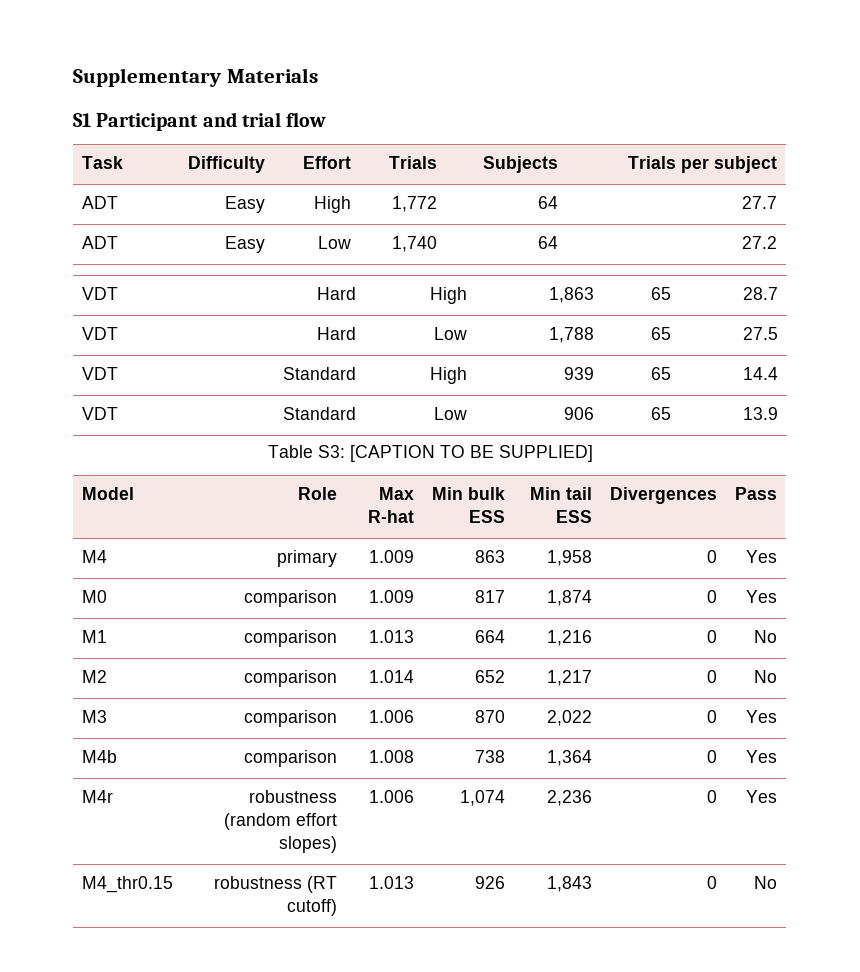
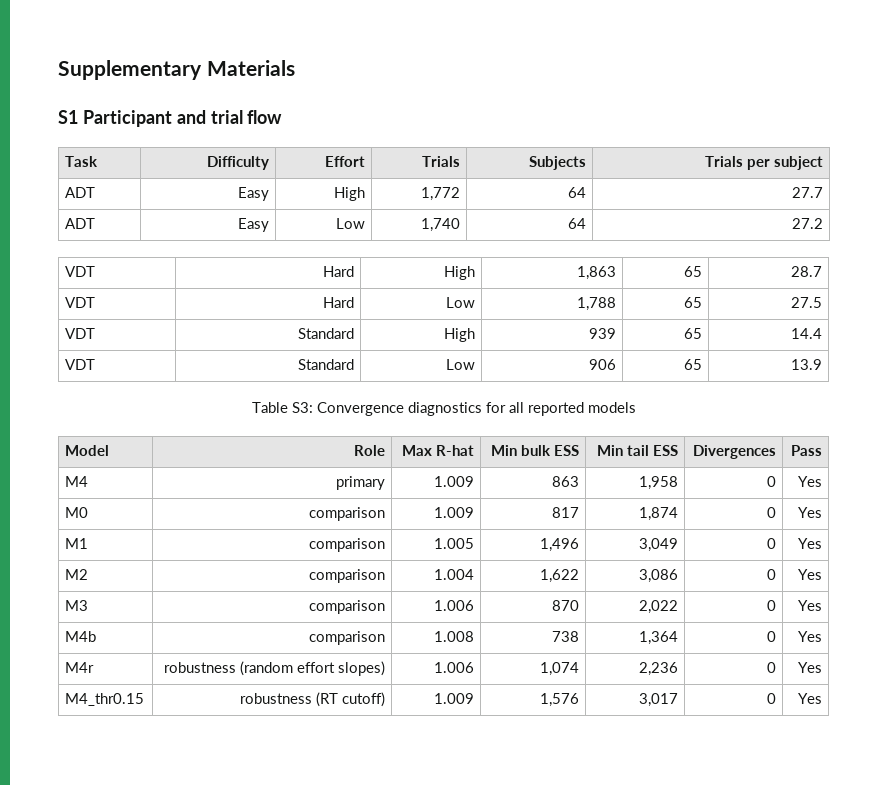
[349,445,593,462] [CAPTION TO BE SUPPLIED] -> [317,402,636,416] Convergence diagnostics for all reported models
[369,630,415,643] [475,630,506,643] [547,630,593,646] [707,630,718,643] [754,630,778,643] 1.013 | 664 | 1,216 | 0 | No -> [433,538,474,549] [539,538,579,552] [638,538,678,552] [766,538,776,549] [797,538,822,549] 1.005 | 1,496 | 3,049 | 0 | Yes
[369,670,415,683] [475,670,506,683] [547,670,593,686] [707,670,718,683] [754,670,778,683] 1.014 | 652 | 1,217 | 0 | No -> [433,569,474,580] [539,569,579,583] [638,569,678,583] [766,569,776,580] [797,569,822,580] 1.004 | 1,622 | 3,086 | 0 | Yes
[369,876,415,889] [475,876,506,889] [547,876,593,892] [707,876,718,889] [754,876,778,889] 1.013 | 926 | 1,843 | 0 | No -> [433,693,474,704] [539,693,579,707] [638,693,678,707] [766,693,776,704] [797,693,822,704] 1.009 | 1,576 | 3,017 | 0 | Yes

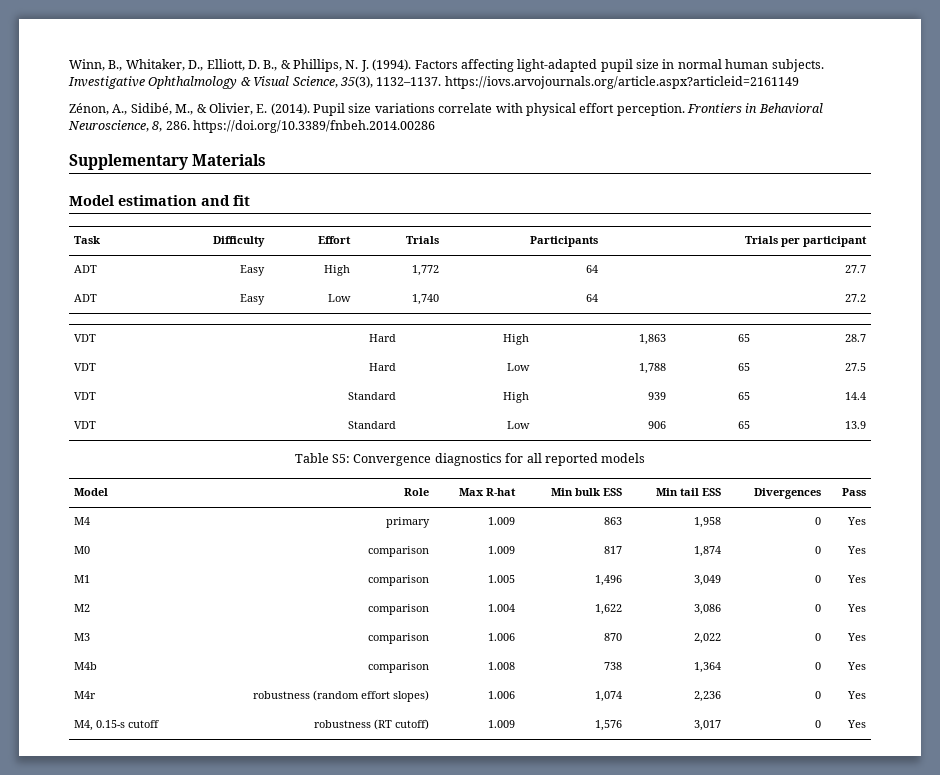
[58,60,295,80] [58,110,283,127] Supplementary Materials // S1 Participant and trial flow -> [69,59,824,72] [68,76,799,89] [69,103,823,116] [68,120,436,133] [69,154,267,170] [69,195,250,206] Winn, B., Whitaker, D., Elliott, D. B., & Phillips, N. J. (1994). Factors affecting light-adapted pupil size in normal human subjects. Investigative Ophthalmology & Visual Science, 35(3), 1132–1137. https://iovs.arvojournals.org/article.aspx?articleid=2161149 // Zénon, A., Sidibé, M., & Olivier, E. (2014). Pupil size variations correlate with physical effort perception. Frontiers in Behavioral Neuroscience, 8, 286. https://doi.org/10.3389/fnbeh.2014.00286 // Supplementary Materials // Model estimation and fit
[528,156,586,170] Subjects -> [529,236,598,247] Participants
[773,156,823,170] subject -> [802,236,867,247] participant
[292,402,313,413] S3: -> [332,454,351,463] S5:
[65,693,145,706] M4_thr0.15 -> [74,720,160,731] M4, 0.15-s cutoff

